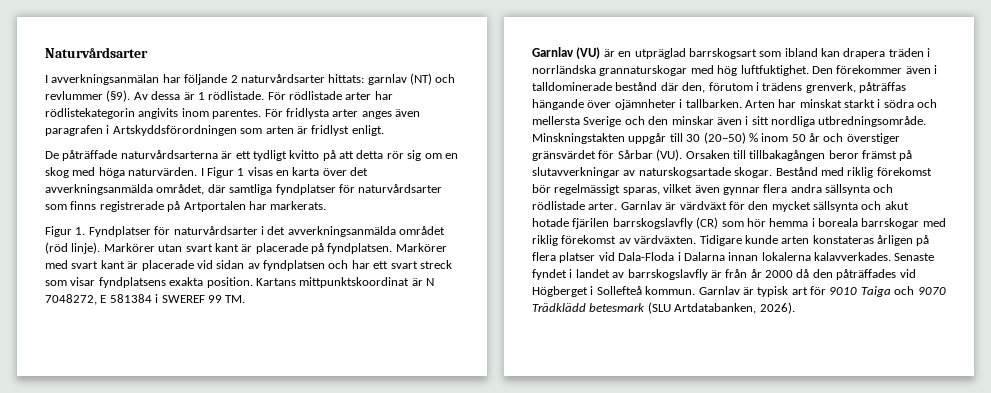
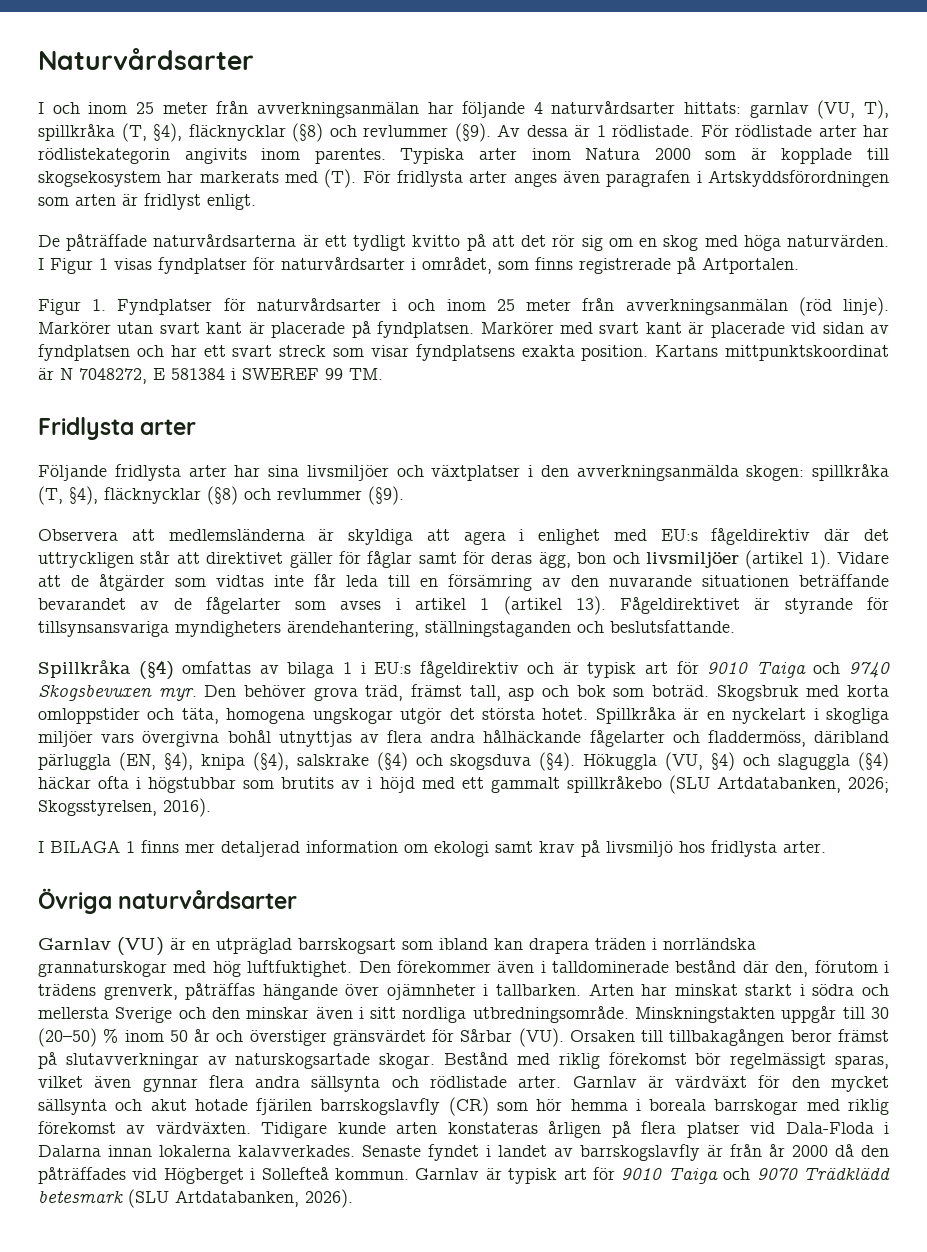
(48, 79) none -> [52,101,249,114] och inom 25 meter från
[230,75,238,83] 2 -> [533,102,543,114] 4
[410,73,432,85] (NT) -> [817,100,889,119] [38,123,323,142] (VU, T), spillkråka (T, §4), fläcknycklar (§8)
(262, 114) none -> [400,148,890,164] [38,169,357,188] Typiska arter inom Natura 2000 som är kopplade till skogsekosystem har markerats med (T).
[356,150,384,159] detta -> [521,235,547,247] det
[276,167,369,176] [45,184,273,195] en karta över det avverkningsanmälda området, där samtliga -> (152, 264) none
(443, 188) none -> [411,257,492,274] i området,
[183,201,327,212] Artportalen har markerats. -> [702,257,799,274] Artportalen.
[267,226,445,237] det avverkningsanmälda området -> [408,298,788,315] och inom 25 meter från avverkningsanmälan
(246, 299) none -> [38,417,197,440] [38,464,889,481] [38,486,404,505] [38,528,889,545] [38,550,889,569] [38,574,889,591] [38,596,890,615] [38,620,735,637] [38,660,891,680] [38,684,889,701] [38,707,890,724] [38,730,889,747] [38,752,889,771] [38,775,890,794] [38,798,211,817] [38,840,826,857] [38,888,298,914] // Fridlysta arter // Följande fridlysta arter har sina livsmiljöer och växtplatser i den avverkningsanmälda skogen: spillkråka (T, §4), fläcknycklar (§8) och revlummer (§9). // Observera att medlemsländerna är skyldiga att agera i enlighet med EU:s fågeldirektiv där det uttryckligen står att direktivet gäller för fåglar samt för deras ägg, bon och livsmiljöer (artikel 1). Vidare att de åtgärder som vidtas inte får leda till en försämring av den nuvarande situationen beträffande bevarandet av de fågelarter som avses i artikel 1 (artikel 13). Fågeldirektivet är styrande för tillsynsansvariga myndigheters ärendehantering, ställningstaganden och beslutsfattande. // Spillkråka (§4) omfattas av bilaga 1 i EU:s fågeldirektiv och är typisk art för 9010 Taiga och 9740 Skogsbevuxen myr. Den behöver grova träd, främst tall, asp och bok som boträd. Skogsbruk med korta omloppstider och täta, homogena ungskogar utgör det största hotet. Spillkråka är en nyckelart i skogliga miljöer vars övergivna bohål utnyttjas av flera andra hålhäckande fågelarter och fladdermöss, däribland pärluggla (EN, §4), knipa (§4), salskrake (§4) och skogsduva (§4). Hökuggla (VU, §4) och slaguggla (§4) häckar ofta i högstubbar som brutits av i höjd med ett gammalt spillkråkebo (SLU Artdatabanken, 2026; Skogsstyrelsen, 2016). // I BILAGA 1 finns mer detaljerad information om ekologi samt krav på livsmiljö hos fridlysta arter. // Övriga naturvårdsarter

